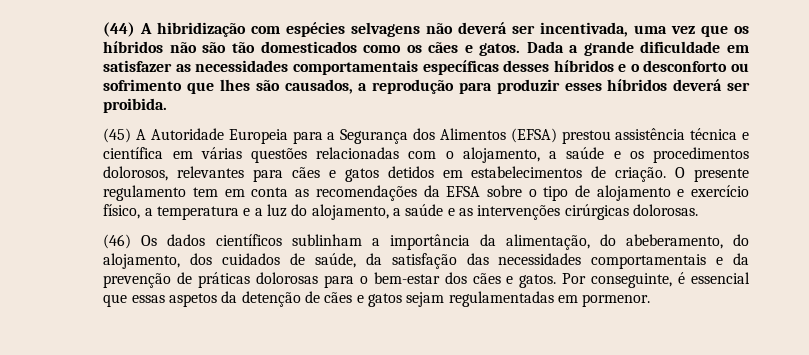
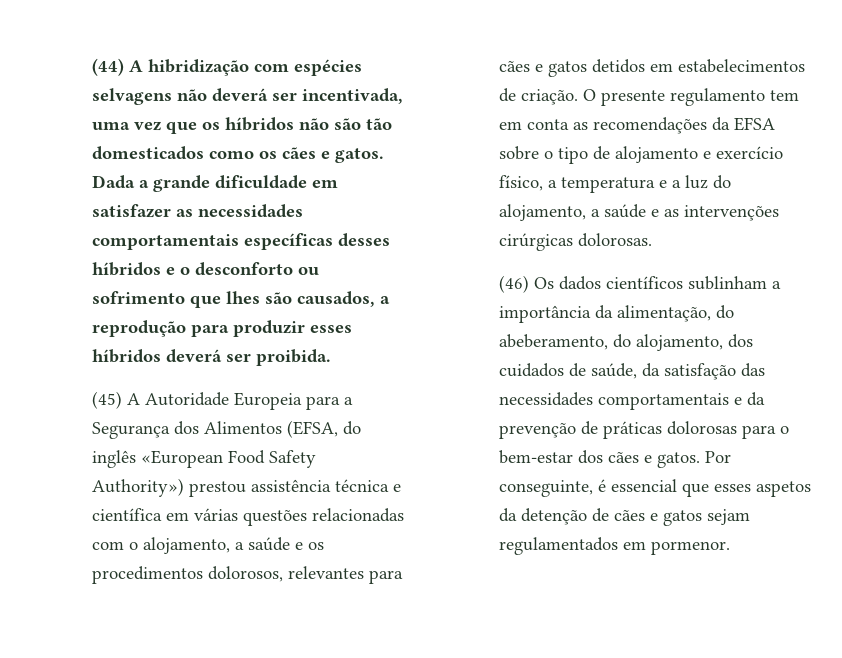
[510,128,557,143] (EFSA) -> [286,420,361,438] [91,450,316,468] [91,478,184,497] (EFSA, do inglês «European Food Safety Authority»)
[131,295,165,303] essas -> [713,484,751,492] esses
[448,291,554,307] regulamentadas -> [498,537,618,555] regulamentados

